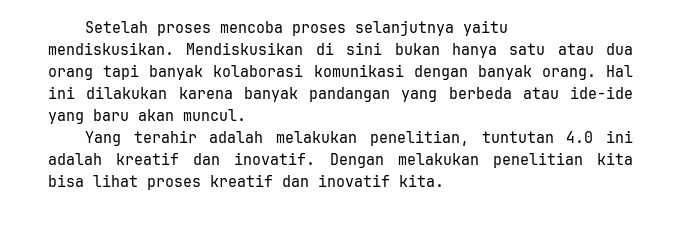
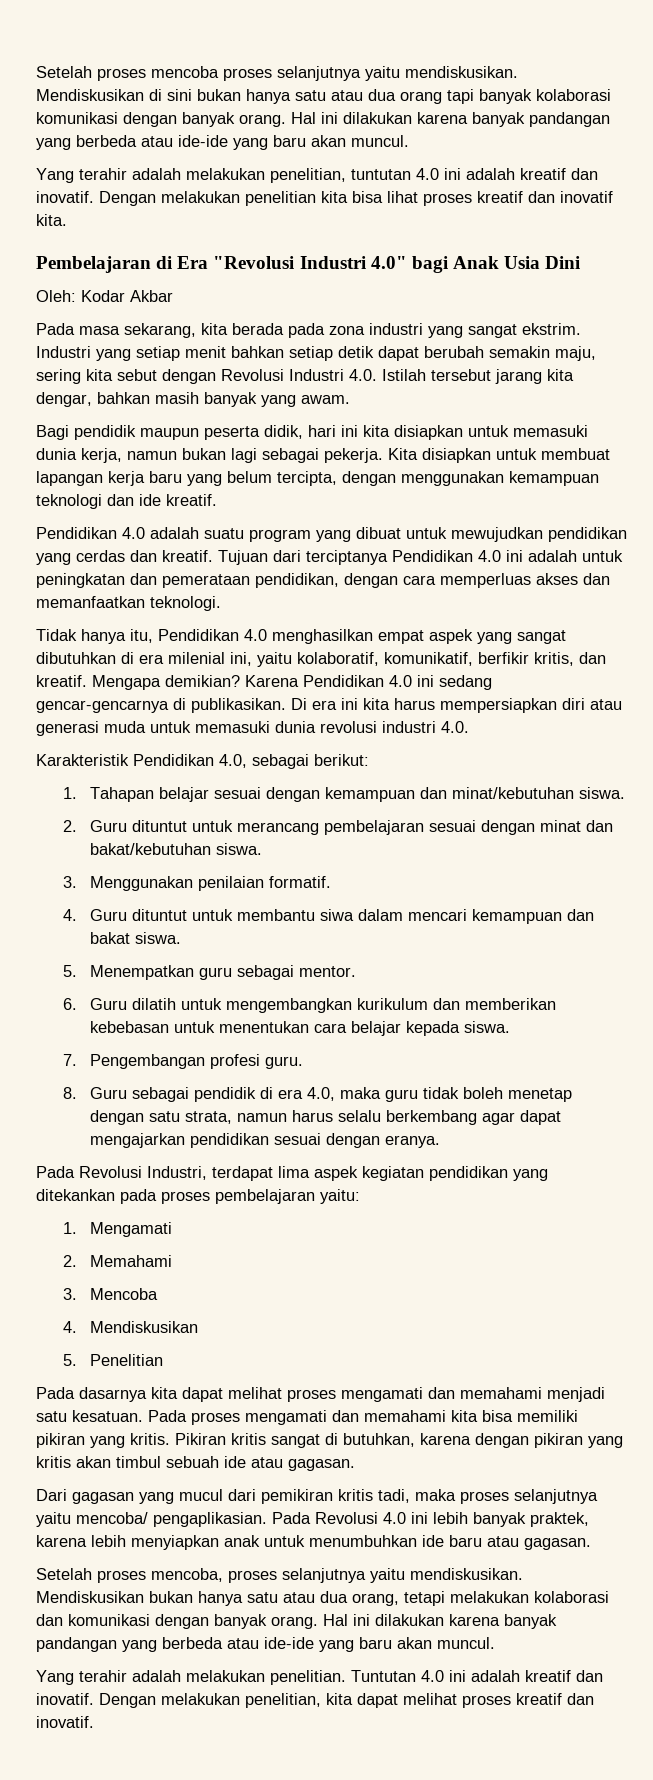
(444, 180) none -> [36,256,581,273] [36,290,173,302] [36,323,581,338] [36,346,596,361] [36,369,574,384] [36,392,350,407] [36,425,588,440] [36,448,610,463] [36,471,599,486] [36,494,217,509] [36,527,627,542] [36,550,623,565] [36,573,610,588] [36,596,221,611] [36,629,566,644] [36,652,606,667] [36,675,492,690] [36,698,622,713] [36,721,469,736] [36,754,369,769] [63,787,626,802] [63,820,614,835] [90,843,263,855] [63,876,332,891] [63,909,595,924] [90,932,182,944] [63,965,357,980] [63,998,557,1013] [90,1021,511,1036] [63,1054,304,1069] [63,1087,573,1102] [90,1110,562,1125] [90,1133,441,1148] [36,1166,548,1181] [36,1189,360,1204] [63,1222,173,1237] [63,1255,173,1267] [63,1288,159,1300] [63,1321,199,1333] [63,1354,164,1366] [36,1387,605,1402] [36,1410,578,1425] [36,1433,623,1448] [36,1456,355,1471] [36,1489,598,1504] [36,1512,589,1527] [36,1535,591,1550] [36,1568,523,1583] [36,1591,609,1606] [36,1614,557,1629] [36,1637,495,1652] [36,1670,603,1685] [36,1693,594,1708] [36,1716,94,1728] // Pembelajaran di Era "Revolusi Industri 4.0" bagi Anak Usia Dini // Oleh: Kodar Akbar // Pada masa sekarang, kita berada pada zona industri yang sangat ekstrim. Industri yang setiap menit bahkan setiap detik dapat berubah semakin maju, sering kita sebut dengan Revolusi Industri 4.0. Istilah tersebut jarang kita dengar, bahkan masih banyak yang awam. // Bagi pendidik maupun peserta didik, hari ini kita disiapkan untuk memasuki dunia kerja, namun bukan lagi sebagai pekerja. Kita disiapkan untuk membuat lapangan kerja baru yang belum tercipta, dengan menggunakan kemampuan teknologi dan ide kreatif. // Pendidikan 4.0 adalah suatu program yang dibuat untuk mewujudkan pendidikan yang cerdas dan kreatif. Tujuan dari terciptanya Pendidikan 4.0 ini adalah untuk peningkatan dan pemerataan pendidikan, dengan cara memperluas akses dan memanfaatkan teknologi. // Tidak hanya itu, Pendidikan 4.0 menghasilkan empat aspek yang sangat dibutuhkan di era milenial ini, yaitu kolaboratif, komunikatif, berfikir kritis, dan kreatif. Mengapa demikian? Karena Pendidikan 4.0 ini sedang gencar-gencarnya di publikasikan. Di era ini kita harus mempersiapkan diri atau generasi muda untuk memasuki dunia revolusi industri 4.0. // Karakteristik Pendidikan 4.0, sebagai berikut: // 1. Tahapan belajar sesuai dengan kemampuan dan minat/kebutuhan siswa. // 2. Guru dituntut untuk merancang pembelajaran sesuai dengan minat dan bakat/kebutuhan siswa. // 3. Menggunakan penilaian formatif. // 4. Guru dituntut untuk membantu siwa dalam mencari kemampuan dan bakat siswa. // 5. Menempatkan guru sebagai mentor. // 6. Guru dilatih untuk mengembangkan kurikulum dan memberikan kebebasan untuk menentukan cara belajar kepada siswa. // 7. Pengembangan profesi guru. // 8. Guru sebagai pendidik di era 4.0, maka guru tidak boleh menetap dengan satu strata, namun harus selalu berkembang agar dapat mengajarkan pendidikan sesuai dengan eranya. // Pada Revolusi Industri, terdapat lima aspek kegiatan pendidikan yang ditekankan pada proses pembelajaran yaitu: // 1. Mengamati // 2. Memahami // 3. Mencoba // 4. Mendiskusikan // 5. Penelitian // Pada dasarnya kita dapat melihat proses mengamati dan memahami menjadi satu kesatuan. Pada proses mengamati dan memahami kita bisa memiliki pikiran yang kritis. Pikiran kritis sangat di butuhkan, karena dengan pikiran yang kritis akan timbul sebuah ide atau gagasan. // Dari gagasan yang mucul dari pemikiran kritis tadi, maka proses selanjutnya yaitu mencoba/ pengaplikasian. Pada Revolusi 4.0 ini lebih banyak praktek, karena lebih menyiapkan anak untuk menumbuhkan ide baru atau gagasan. // Setelah proses mencoba, proses selanjutnya yaitu mendiskusikan. Mendiskusikan bukan hanya satu atau dua orang, tetapi melakukan kolaborasi dan komunikasi dengan banyak orang. Hal ini dilakukan karena banyak pandangan yang berbeda atau ide-ide yang baru akan muncul. // Yang terahir adalah melakukan penelitian. Tuntutan 4.0 ini adalah kreatif dan inovatif. Dengan melakukan penelitian, kita dapat melihat proses kreatif dan inovatif.

